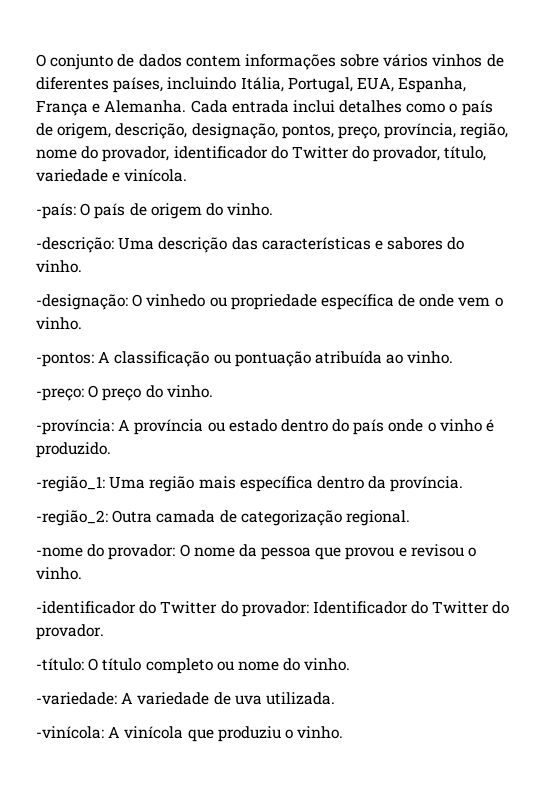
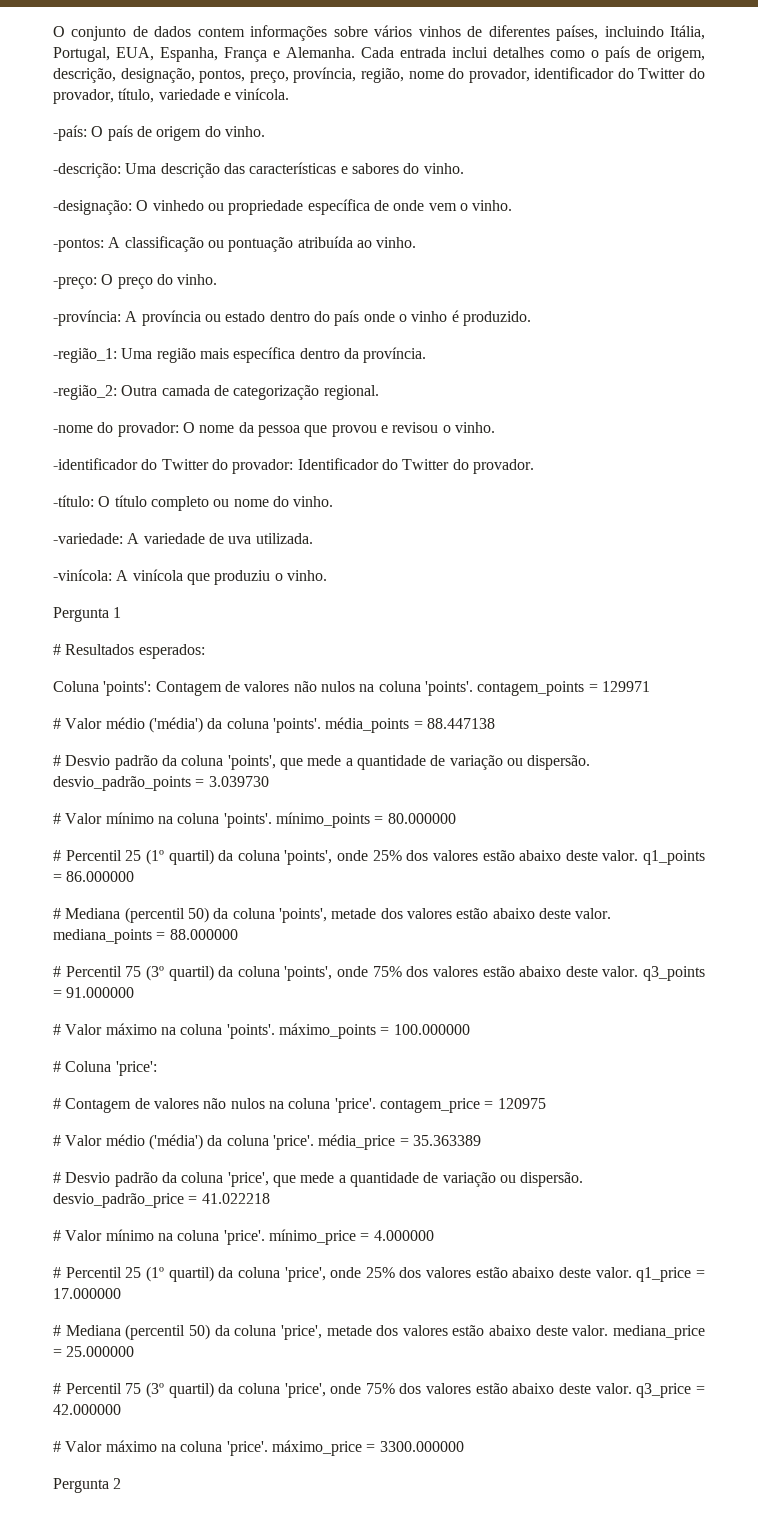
(344, 732) none -> [53,607,122,622] [53,644,205,659] [53,681,650,696] [53,717,495,733] [53,755,591,770] [53,776,269,791] [53,812,456,828] [53,849,705,865] [53,871,135,882] [53,907,612,923] [53,929,238,944] [53,965,705,981] [53,987,135,998] [53,1023,470,1039] [53,1061,157,1076] [53,1098,546,1113] [53,1134,481,1150] [53,1172,584,1187] [53,1193,270,1208] [53,1229,434,1245] [53,1266,705,1282] [53,1288,121,1299] [53,1324,705,1340] [53,1346,135,1357] [53,1382,705,1398] [53,1404,121,1415] [53,1440,464,1456] [53,1478,122,1493] // Pergunta 1 // # Resultados esperados: // Coluna 'points': Contagem de valores não nulos na coluna 'points'. contagem_points = 129971 // # Valor médio ('média') da coluna 'points'. média_points = 88.447138 // # Desvio padrão da coluna 'points', que mede a quantidade de variação ou dispersão. desvio_padrão_points = 3.039730 // # Valor mínimo na coluna 'points'. mínimo_points = 80.000000 // # Percentil 25 (1º quartil) da coluna 'points', onde 25% dos valores estão abaixo deste valor. q1_points = 86.000000 // # Mediana (percentil 50) da coluna 'points', metade dos valores estão abaixo deste valor. mediana_points = 88.000000 // # Percentil 75 (3º quartil) da coluna 'points', onde 75% dos valores estão abaixo deste valor. q3_points = 91.000000 // # Valor máximo na coluna 'points'. máximo_points = 100.000000 // # Coluna 'price': // # Contagem de valores não nulos na coluna 'price'. contagem_price = 120975 // # Valor médio ('média') da coluna 'price'. média_price = 35.363389 // # Desvio padrão da coluna 'price', que mede a quantidade de variação ou dispersão. desvio_padrão_price = 41.022218 // # Valor mínimo na coluna 'price'. mínimo_price = 4.000000 // # Percentil 25 (1º quartil) da coluna 'price', onde 25% dos valores estão abaixo deste valor. q1_price = 17.000000 // # Mediana (percentil 50) da coluna 'price', metade dos valores estão abaixo deste valor. mediana_price = 25.000000 // # Percentil 75 (3º quartil) da coluna 'price', onde 75% dos valores estão abaixo deste valor. q3_price = 42.000000 // # Valor máximo na coluna 'price'. máximo_price = 3300.000000 // Pergunta 2

